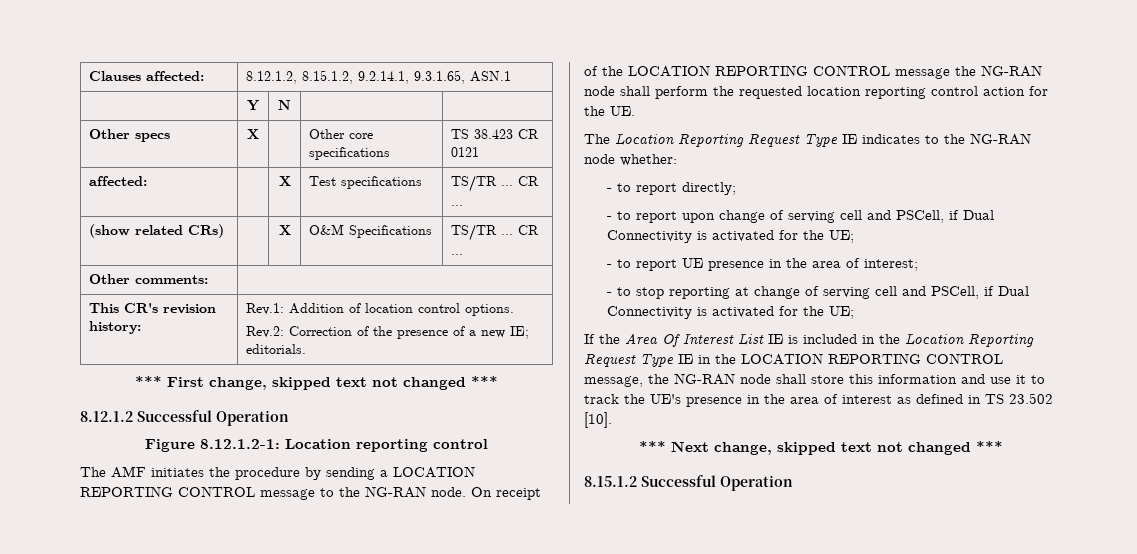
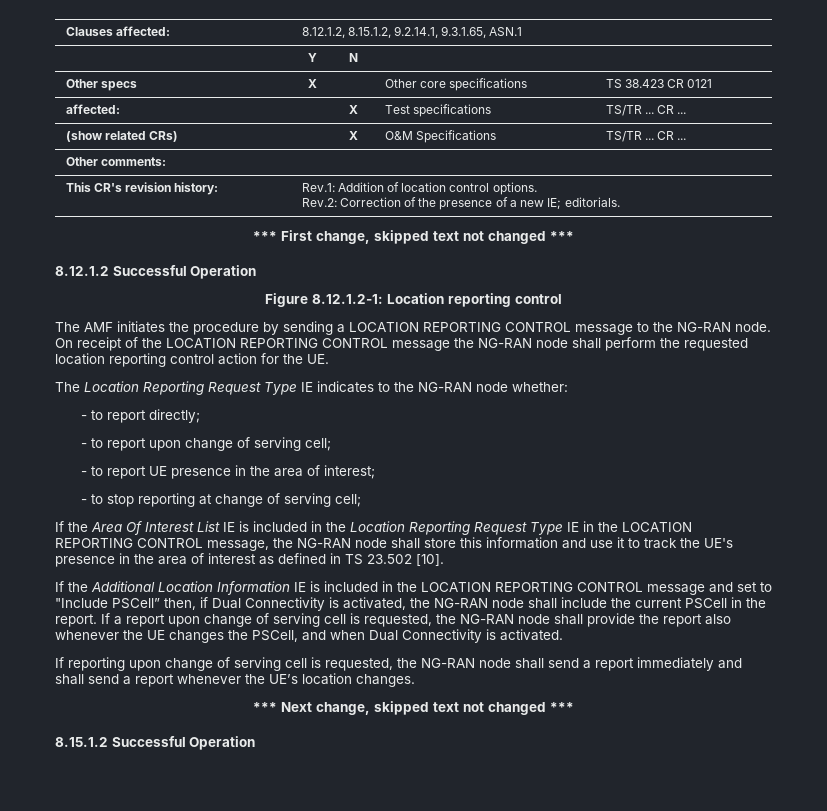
[840,210,995,223] [607,230,855,243] cell and PSCell, if Dual Connectivity is activated for the UE; -> [305,438,332,451] cell;
[875,286,1030,299] [607,306,855,319] cell and PSCell, if Dual Connectivity is activated for the UE; -> [335,494,362,507] cell;
(612, 420) none -> [55,581,772,595] [55,597,766,611] [55,613,731,627] [55,629,563,643] [55,657,742,671] [55,673,415,687] // If the Additional Location Information IE is included in the LOCATION REPORTING CONTROL message and set to "Include PSCell” then, if Dual Connectivity is activated, the NG-RAN node shall include the current PSCell in the report. If a report upon change of serving cell is requested, the NG-RAN node shall provide the report also whenever the UE changes the PSCell, and when Dual Connectivity is activated. // If reporting upon change of serving cell is requested, the NG-RAN node shall send a report immediately and shall send a report whenever the UE’s location changes.

